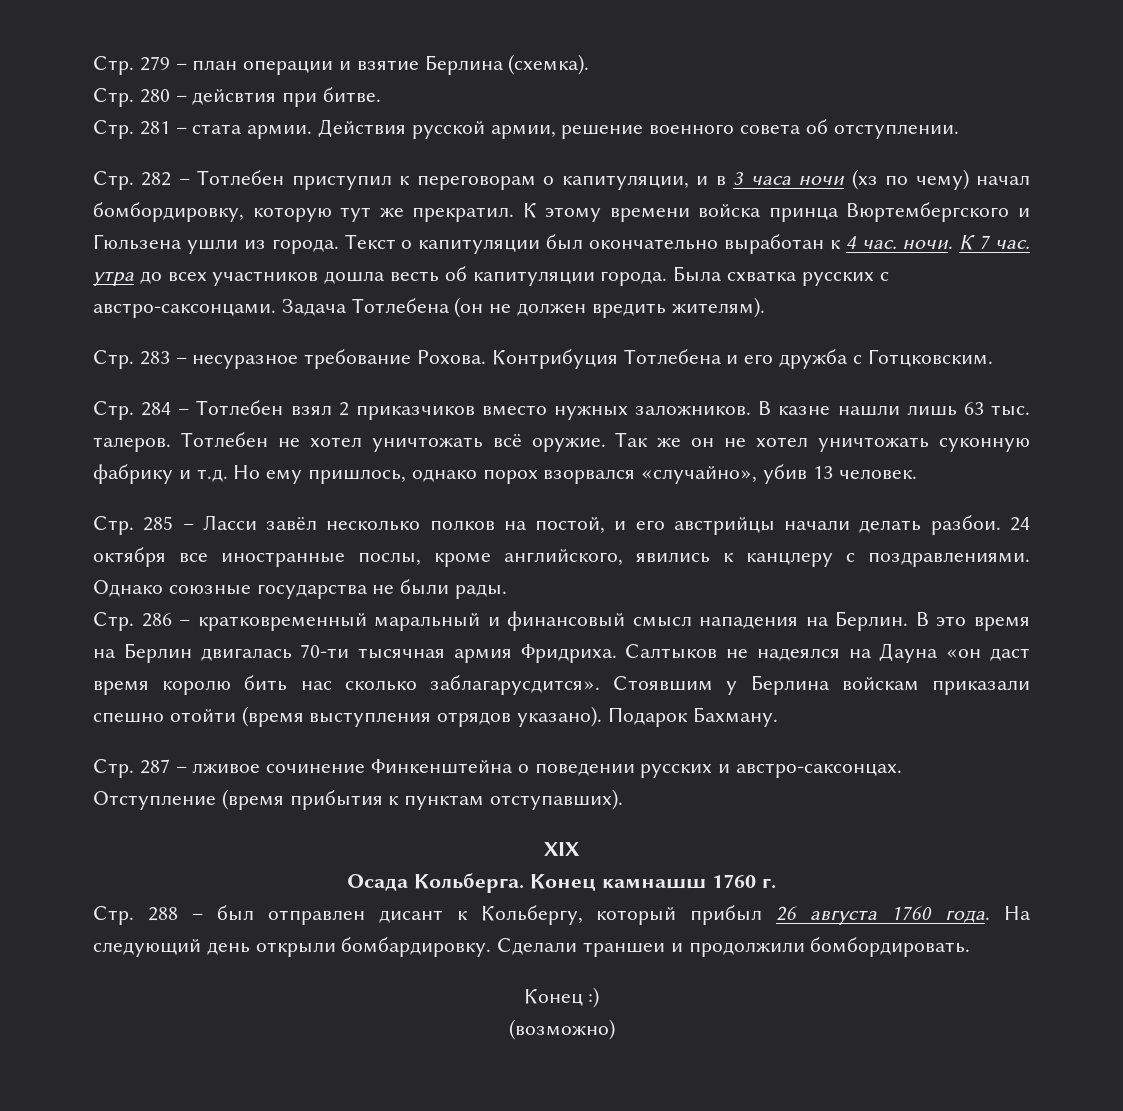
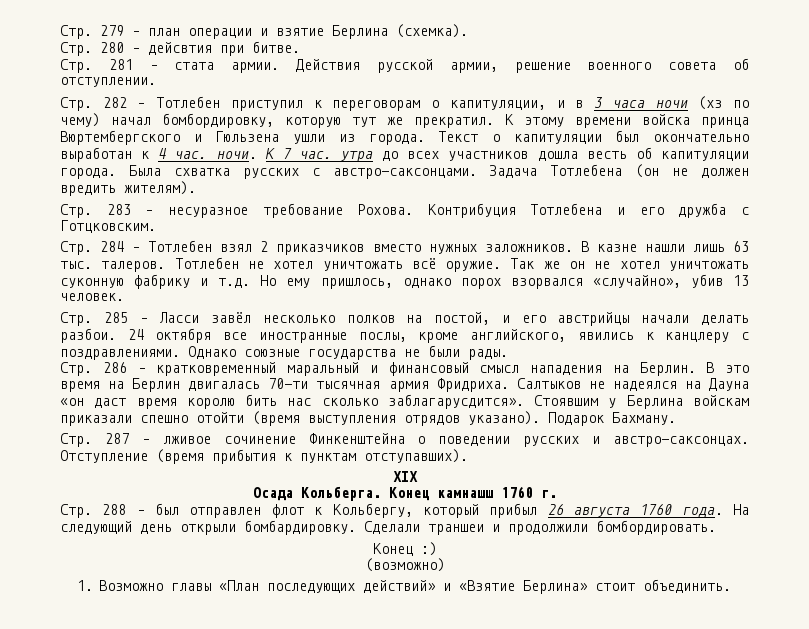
[378,910,443,923] дисант -> [271,504,304,518] флот
(615, 1029) none -> [77,579,732,594] // 1. Возможно главы «План последующих действий» и «Взятие Берлина» стоит объединить.

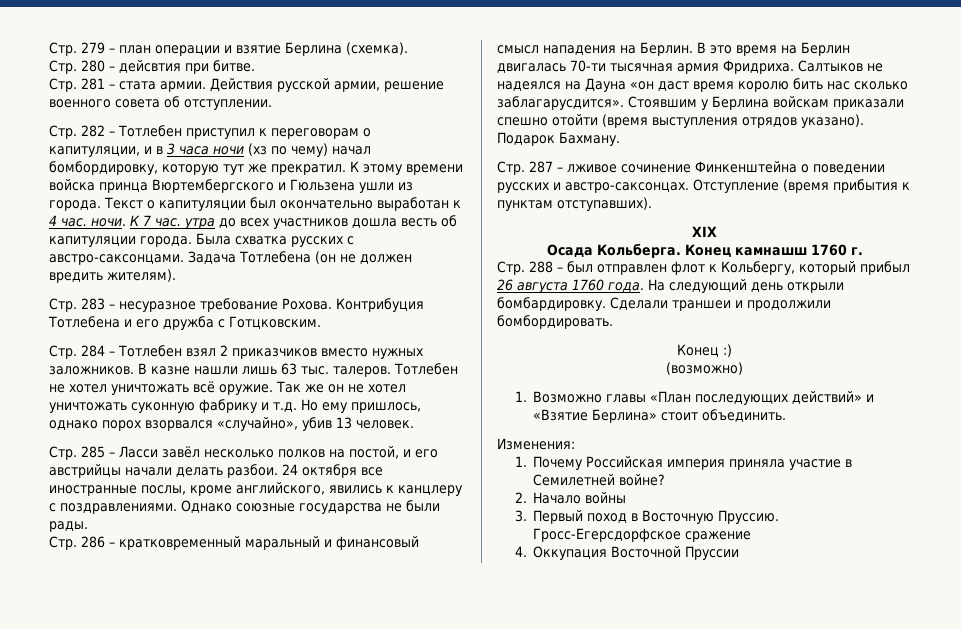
(732, 586) none -> [497,438,575,450] [514,456,853,470] [533,474,666,486] [514,492,627,504] [514,510,780,524] [533,528,752,542] [514,546,740,560] // Изменения: // 1. Почему Российская империя приняла участие в Семилетней войне? // 2. Начало войны // 3. Первый поход в Восточную Пруссию. Гросс-Егерсдорфское сражение // 4. Оккупация Восточной Пруссии

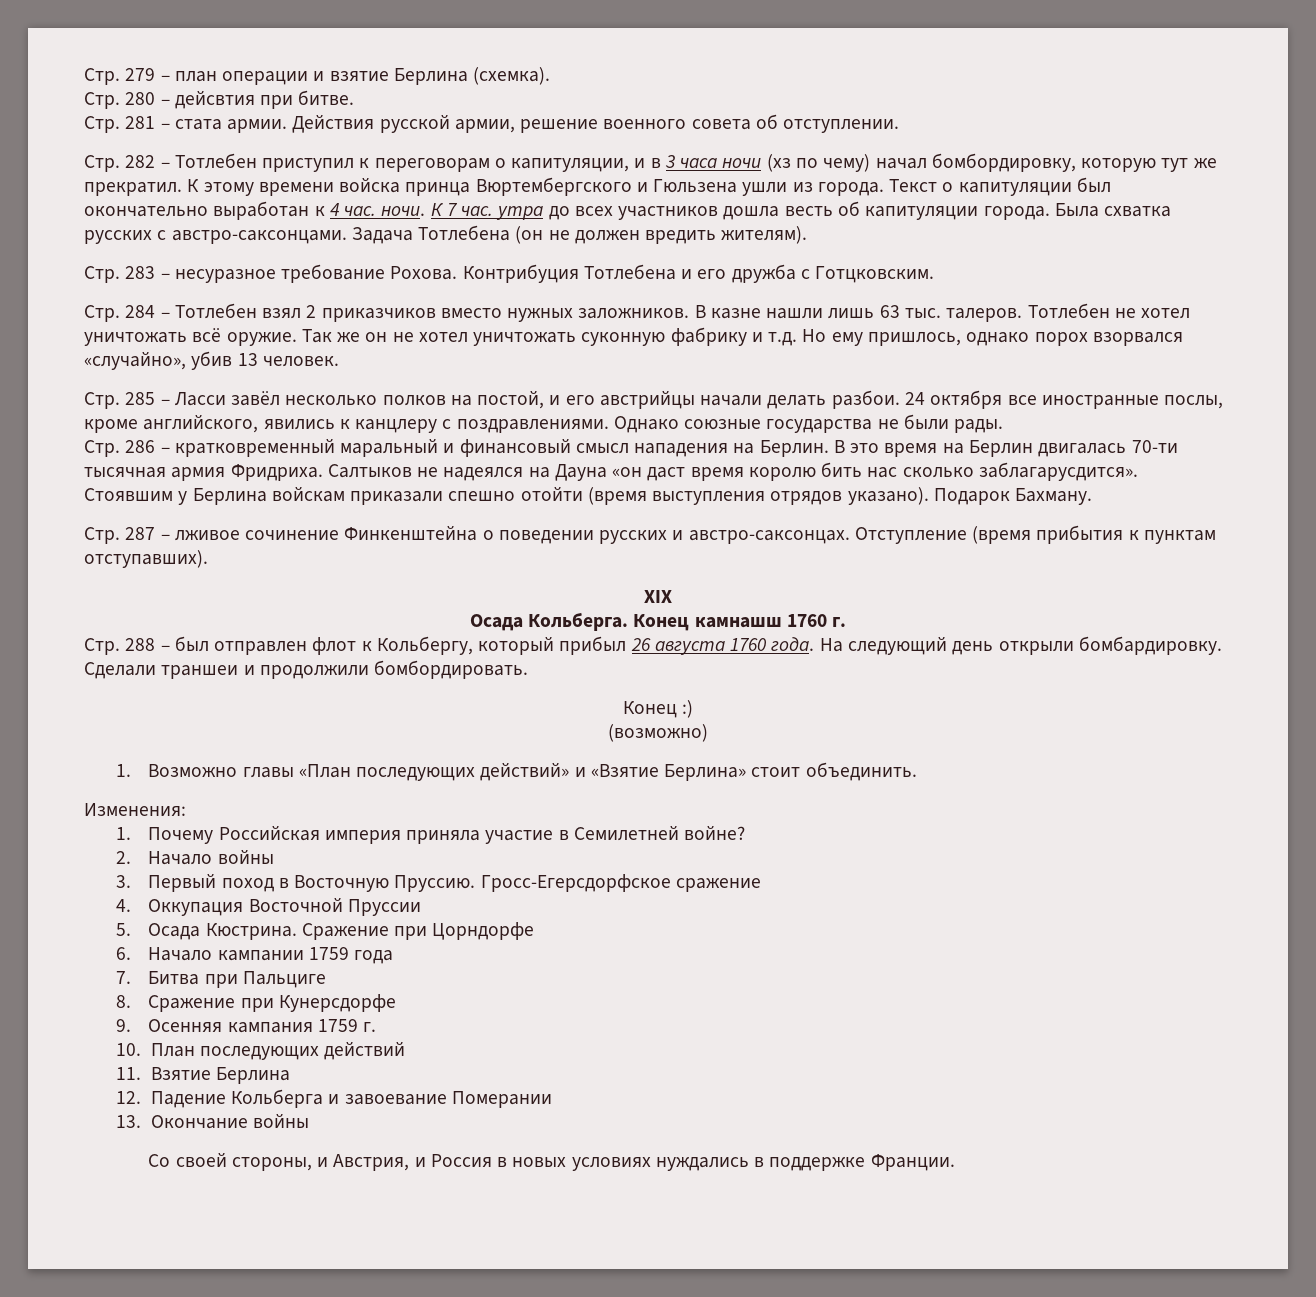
(740, 553) none -> [116,922,535,940] [116,947,394,964] [116,971,326,988] [116,994,396,1012] [116,1019,377,1033] [116,1041,406,1060] [116,1067,291,1084] [116,1089,552,1108] [116,1113,310,1129] [148,1152,955,1171] // 5. Осада Кюстрина. Сражение при Цорндорфе // 6. Начало кампании 1759 года // 7. Битва при Пальциге // 8. Сражение при Кунерсдорфе // 9. Осенняя кампания 1759 г. // 10. План последующих действий // 11. Взятие Берлина // 12. Падение Кольберга и завоевание Померании // 13. Окончание войны // Со своей стороны, и Австрия, и Россия в новых условиях нуждались в поддержке Франции.

